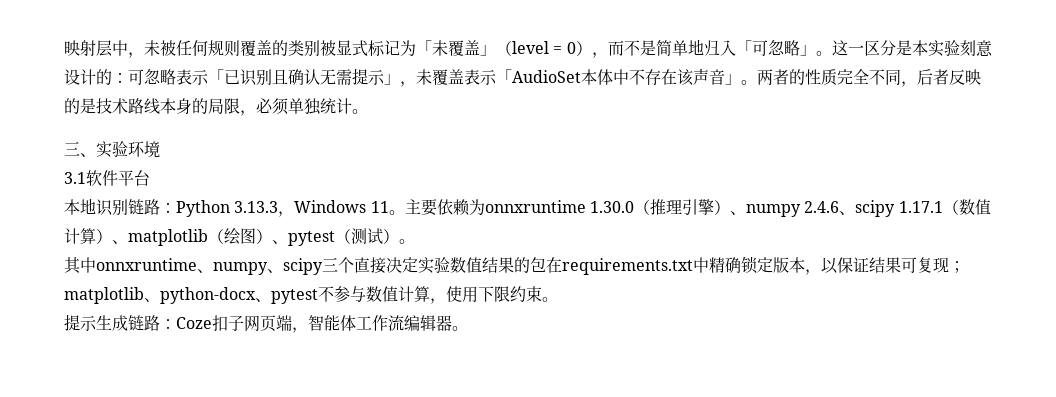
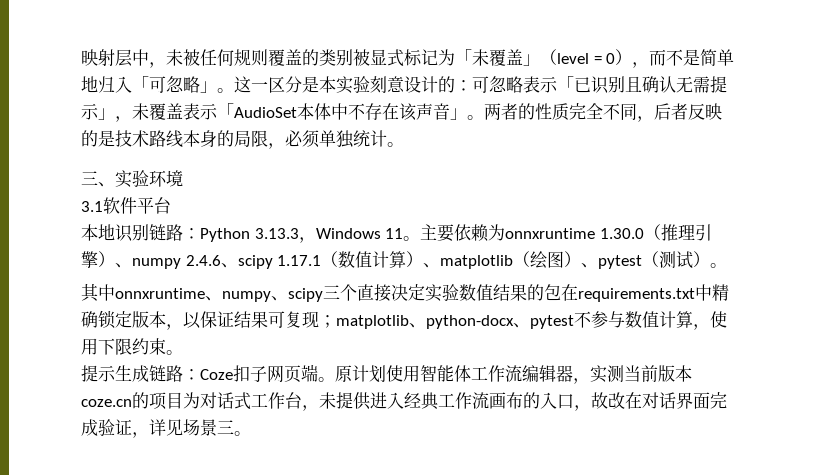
[292,327,308,333] ， -> [318,365,420,383] 。原计划使用
(452, 323) none -> [573,365,692,384] [81,392,727,411] [81,419,234,438] ，实测当前版本coze.cn的项目为对话式工作台，未提供进入经典工作流画布的入口，故改在对话界面完成验证，详见场景三

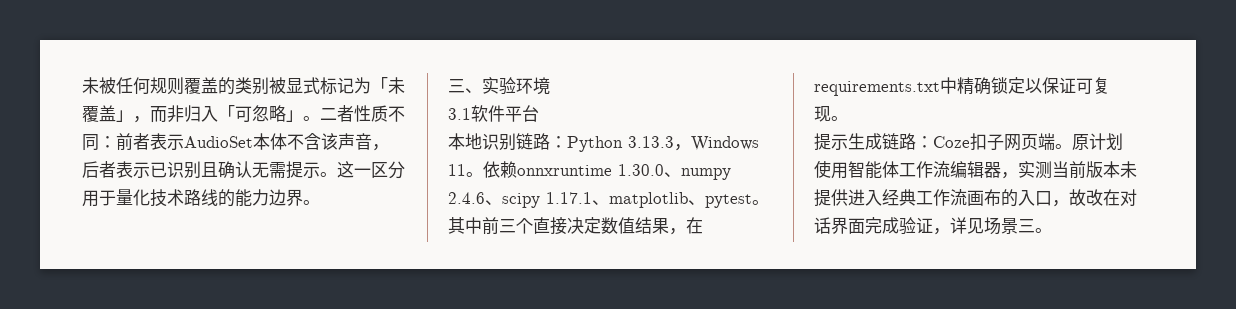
[81,49,166,68] 映射层中， -> (82, 85) none
[540,49,735,68] [81,76,574,94] （level = 0），而不是简单地归入「可忽略」。这一区分是本实验刻意设计的：可忽略表示「 -> [133,105,405,123] [82,133,389,151] [82,161,150,178] ，而非归入「可忽略」。二者性质不同：前者表示AudioSet本体不含该声音，后者表示
[98,103,722,122] [81,130,387,149] 」，未覆盖表示「AudioSet本体中不存在该声音」。两者的性质完全不同，后者反映的是技术路线本身的局限，必须单独统计 -> [320,161,405,179] [82,189,303,207] 。这一区分用于量化技术路线的能力边界
[420,224,712,242] [81,251,115,268] 主要依赖为onnxruntime 1.30.0（推理引擎） -> [483,161,664,178] 依赖onnxruntime 1.30.0
[321,251,728,269] [81,283,323,302] （数值计算）、matplotlib（绘图）、pytest（测试）。 // 其中onnxruntime、numpy、scipy -> [592,192,769,208] [448,217,499,235] 、matplotlib、pytest。其中前
[425,284,459,302] 实验 -> (601, 225) none
[527,284,561,301] 的包 -> [669,228,686,235] ，
[132,311,727,330] [81,338,166,355] 版本，以保证结果可复现；matplotlib、python-docx、pytest不参与数值计算，使用下限约束 -> [1025,77,1110,94] [814,106,831,122] 以保证可复现
[81,392,319,411] coze.cn的项目为对话式工作台， -> (1120, 169) none

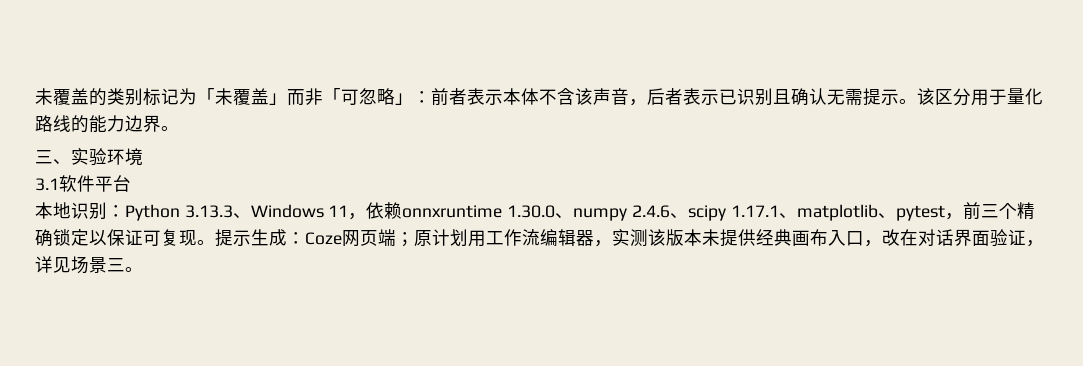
[82,77,184,95] 未被任何规则 -> [35,88,53,105] 未
[269,77,320,94] 被显式 -> (143, 97) none
[133,105,405,123] [82,134,99,151] ，而非归入「可忽略」。二者性质不同 -> [287,88,413,106] 而非「可忽略」
[184,136,253,148] AudioSet -> (503, 97) none
[337,161,371,178] 这一 -> [917,88,935,105] 该
[150,189,184,207] 技术 -> (1043, 96) none
[516,133,550,150] 链路 -> (107, 211) none
[674,144,691,151] ， -> [232,213,251,218] 、
[466,172,483,177] 。 -> [348,213,367,220] ，
[752,200,769,205] [448,217,703,235] [814,77,957,96] 。其中前三个直接决定数值结果，在requirements.txt中 -> [944,202,1017,220] ，前三个
(848, 118) // -> (215, 242) none
[882,133,1123,151] [814,160,899,179] 链路：Coze扣子网页端。原计划使用智能体 -> [287,229,486,247] ：Coze网页端；原计划用
[1052,161,1086,179] 当前 -> [648,229,666,246] 该
[848,189,1086,207] 进入经典工作流画布的入口，故 -> [756,229,882,247] 经典画布入口，
[865,217,899,234] 完成 -> (990, 238) none

